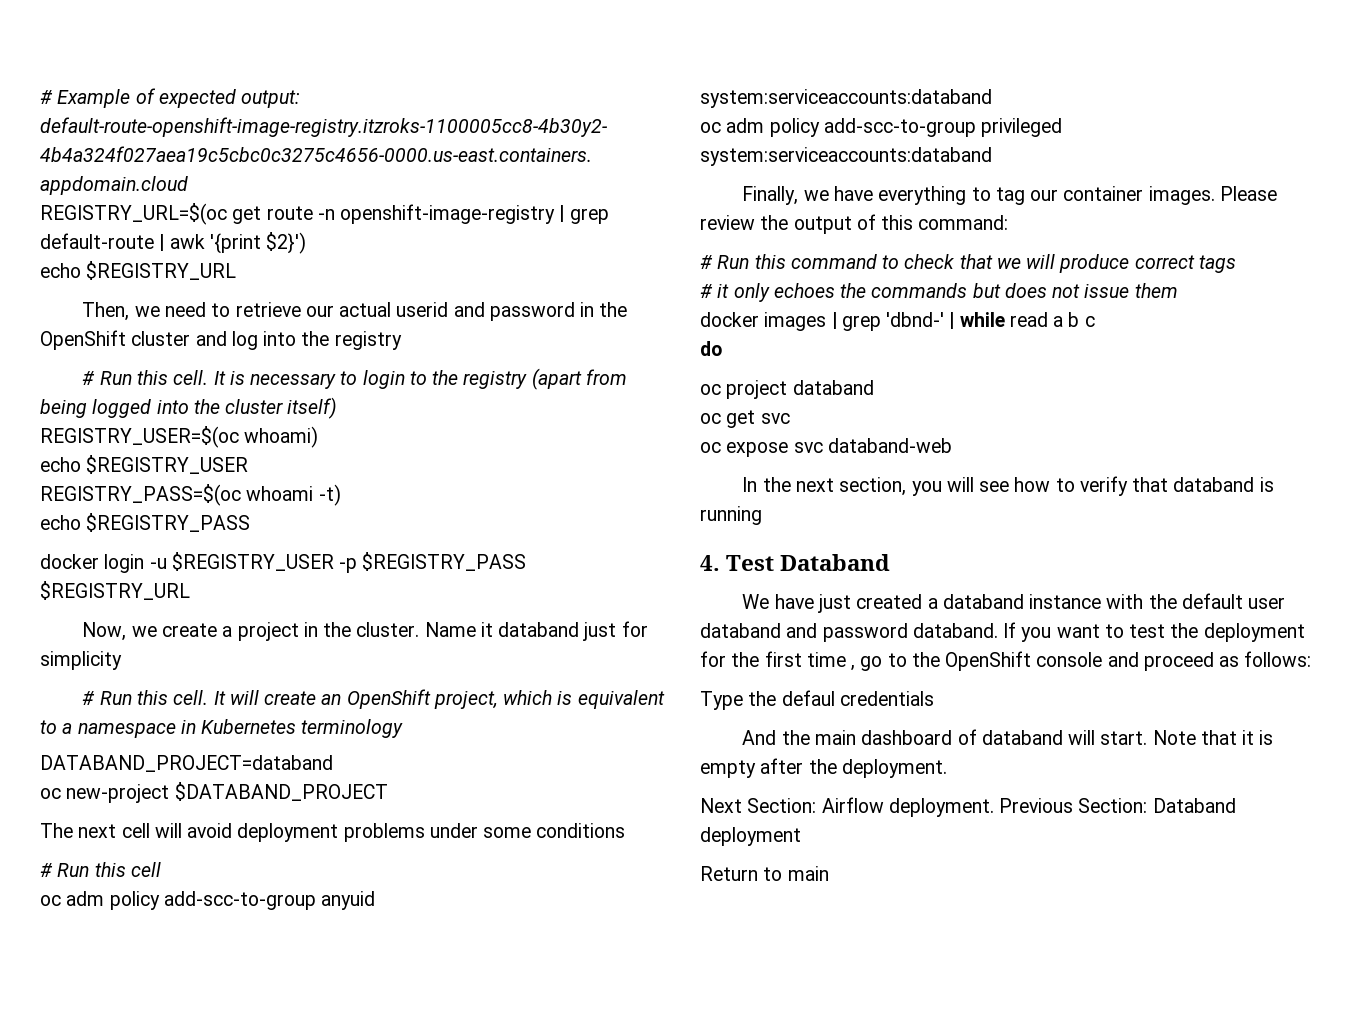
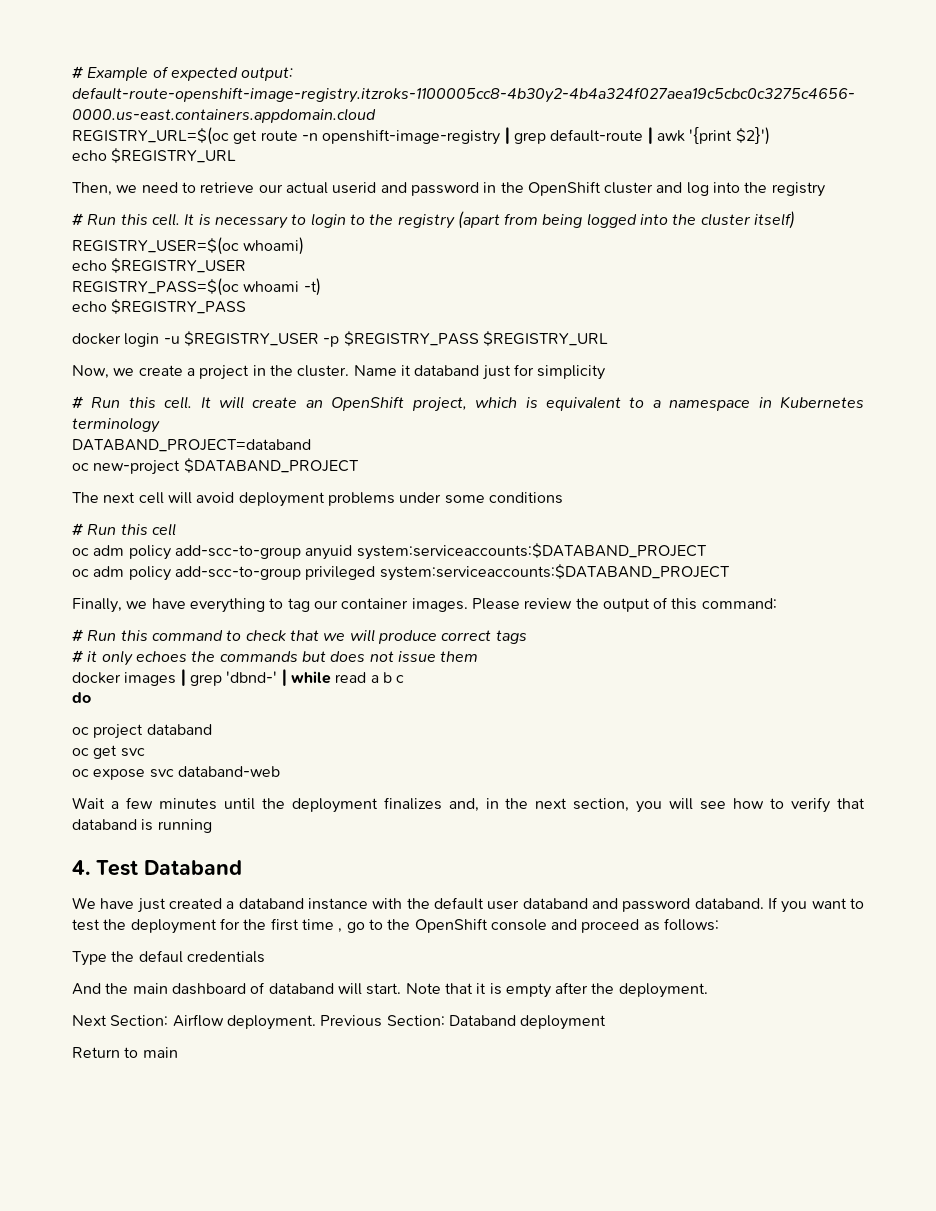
[700,89,992,108] system:serviceaccounts:databand -> [356,543,707,560] system:serviceaccounts:$DATABAND_PROJECT
[700,147,992,166] system:serviceaccounts:databand -> [379,564,730,581] system:serviceaccounts:$DATABAND_PROJECT
[742,477,758,492] In -> [72,797,499,813] Wait a few minutes until the deployment finalizes and, in

